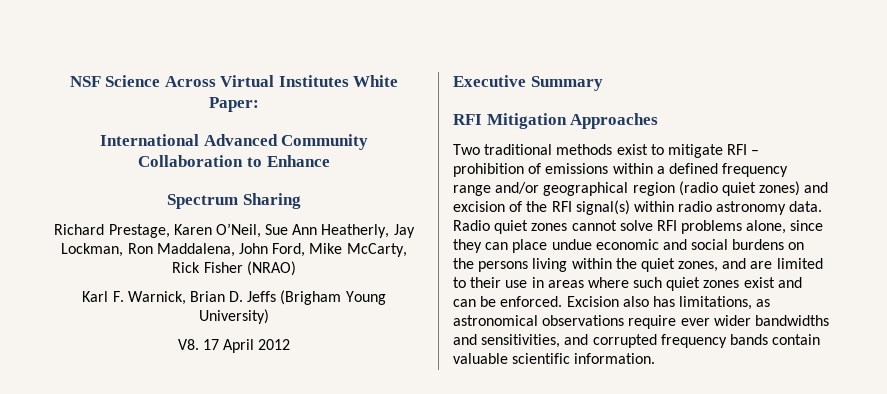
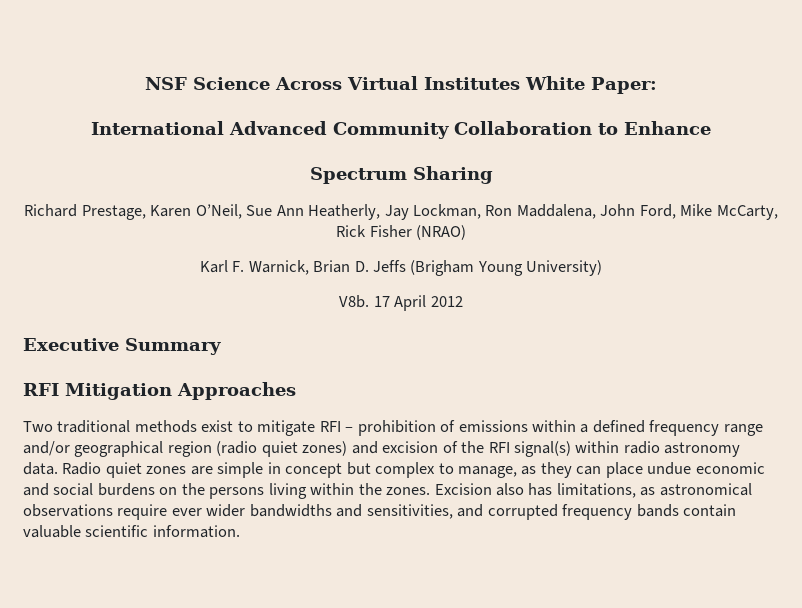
[177,339,199,350] V8. -> [339,295,370,308] V8b.
[571,220,824,234] cannot solve RFI problems alone, since -> [190,462,537,478] are simple in concept but complex to manage, as
[640,258,823,272] [453,277,802,291] [453,296,563,307] quiet zones, and are limited to their use in areas where such quiet zones exist and can be enforced. -> [386,487,431,495] zones.

